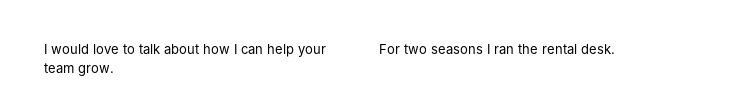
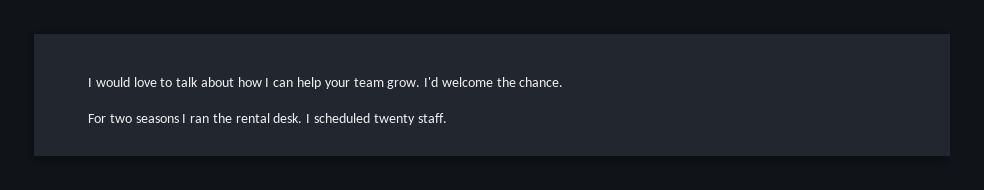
(114, 70) none -> [424,77,564,87] I'd welcome the chance.
(615, 49) none -> [306,113,447,125] I scheduled twenty staff.

